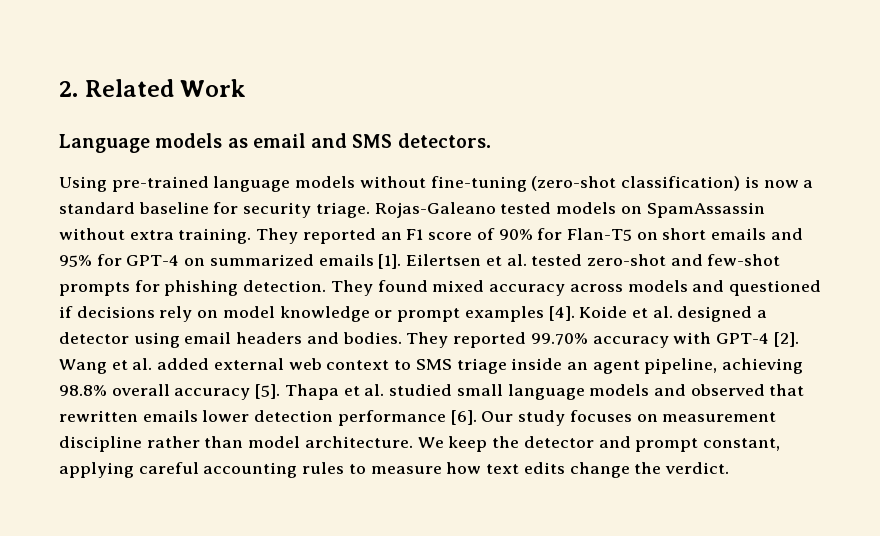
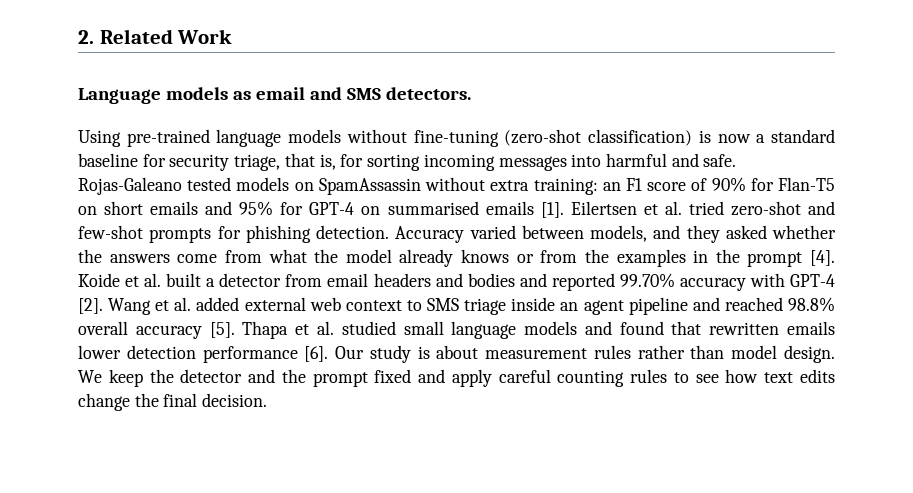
[315,202,370,218] triage. -> [234,153,737,171] triage, that is, for sorting incoming messages into harmful and safe.
[178,228,376,244] training. They reported -> [533,178,598,195] training:
[209,254,314,266] summarized -> [387,201,479,215] summarised
[531,254,583,266] tested -> [688,201,724,215] tried
[330,280,821,296] [59,306,544,322] They found mixed accuracy across models and questioned if decisions rely on model knowledge or prompt examples -> [395,225,836,243] [78,249,803,267] Accuracy varied between models, and they asked whether the answers come from what the model already knows or from the examples in the prompt
[677,306,753,322] designed -> [166,273,202,287] built
[133,332,180,348] using -> [285,274,323,287] from
[342,332,449,348] bodies. They -> [467,273,547,287] bodies and
[644,358,804,374] pipeline, achieving -> [628,297,783,315] pipeline and reached
[690,384,765,396] observed -> [619,321,664,335] found
[569,410,777,422] [59,436,142,452] focuses on measurement discipline -> [417,345,631,359] is about measurement rules
[304,436,413,448] architecture. -> [783,345,835,363] design.
[635,438,780,452] [59,462,298,478] prompt constant, applying careful accounting -> [281,369,625,387] the prompt fixed and apply careful counting
[370,466,442,474] measure -> [695,374,719,383] see
[664,462,729,474] verdict. -> [163,393,268,407] final decision.

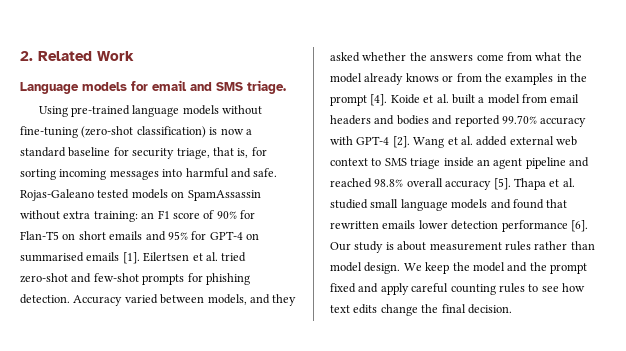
[232,91,251,100] as -> [131,81,148,91] for
[385,87,471,100] detectors. -> [247,80,286,94] triage.
[219,273,282,287] detector -> [487,94,520,104] model
[180,369,243,383] detector -> [472,262,505,272] model

